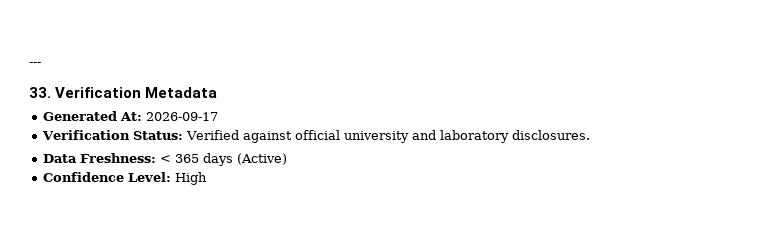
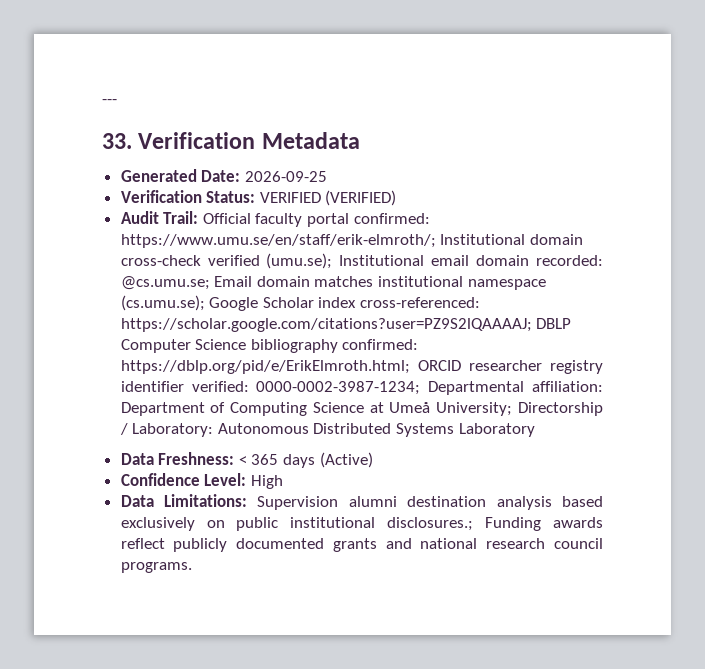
[119,112,218,121] At: 2026-09-17 -> [201,170,327,182] Date: 2026-09-25
[185,130,590,143] Verified against official university and laboratory disclosures. -> [259,190,397,206] [120,211,430,227] [120,234,583,248] [120,253,603,269] [120,276,546,290] [120,295,481,311] [120,318,572,332] [120,339,419,353] [120,360,603,374] [120,381,603,395] [120,402,603,416] [119,423,535,437] VERIFIED (VERIFIED) // Audit Trail: Official faculty portal confirmed: https://www.umu.se/en/staff/erik-elmroth/; Institutional domain cross-check verified (umu.se); Institutional email domain recorded: @cs.umu.se; Email domain matches institutional namespace (cs.umu.se); Google Scholar index cross-referenced: https://scholar.google.com/citations?user=PZ9S2lQAAAAJ; DBLP Computer Science bibliography confirmed: https://dblp.org/pid/e/ErikElmroth.html; ORCID researcher registry identifier verified: 0000-0002-3987-1234; Departmental affiliation: Department of Computing Science at Umeå University; Directorship / Laboratory: Autonomous Distributed Systems Laboratory
(207, 178) none -> [120,494,603,510] [120,517,603,531] [120,538,603,552] [120,562,192,573] // Data Limitations: Supervision alumni destination analysis based exclusively on public institutional disclosures.; Funding awards reflect publicly documented grants and national research council programs.

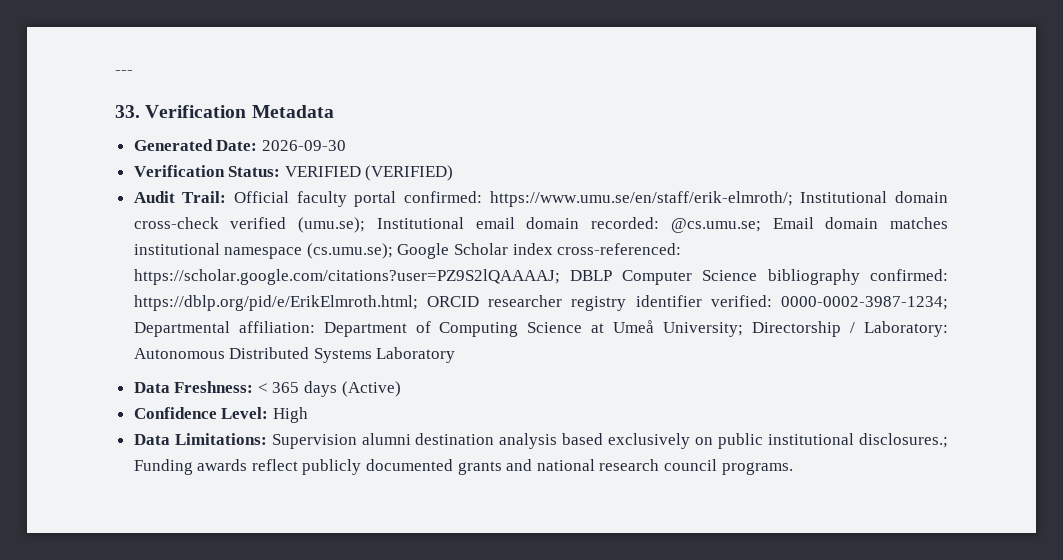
[244,171,327,182] 2026-09-25 -> [261,140,346,151] 2026-09-30

